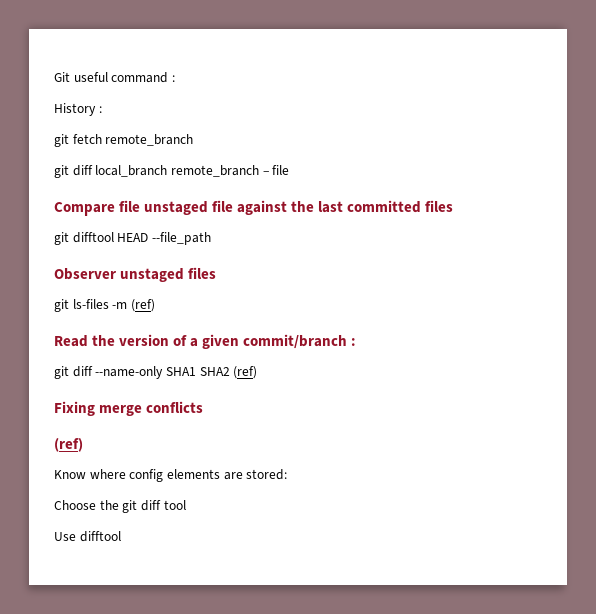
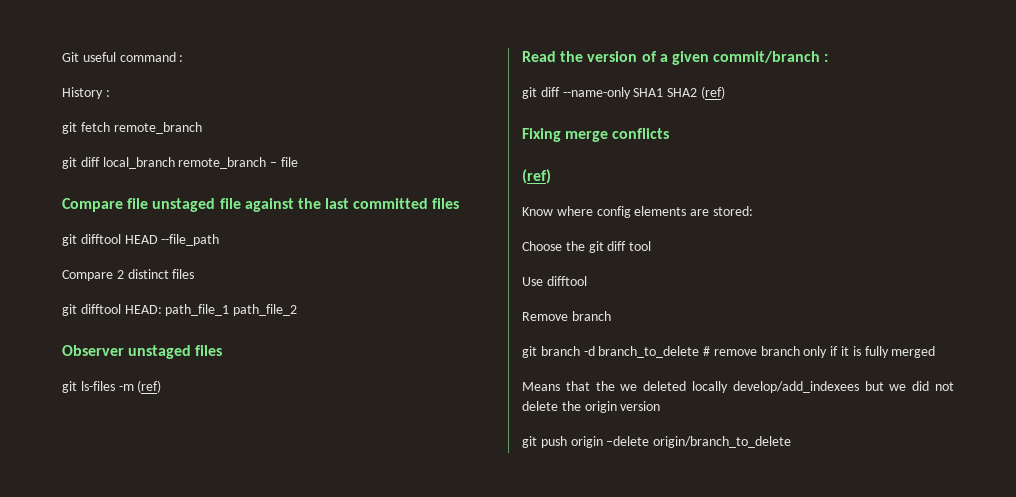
(211, 238) none -> [62,269,195,281] [62,304,298,316] // Compare 2 distinct files // git difftool HEAD: path_file_1 path_file_2
(121, 536) none -> [522,311,611,321] [522,346,936,358] [522,381,954,393] [522,401,661,413] [522,436,792,448] // Remove branch // git branch -d branch_to_delete # remove branch only if it is fully merged // Means that the we deleted locally develop/add_indexees but we did not delete the origin version // git push origin –delete origin/branch_to_delete

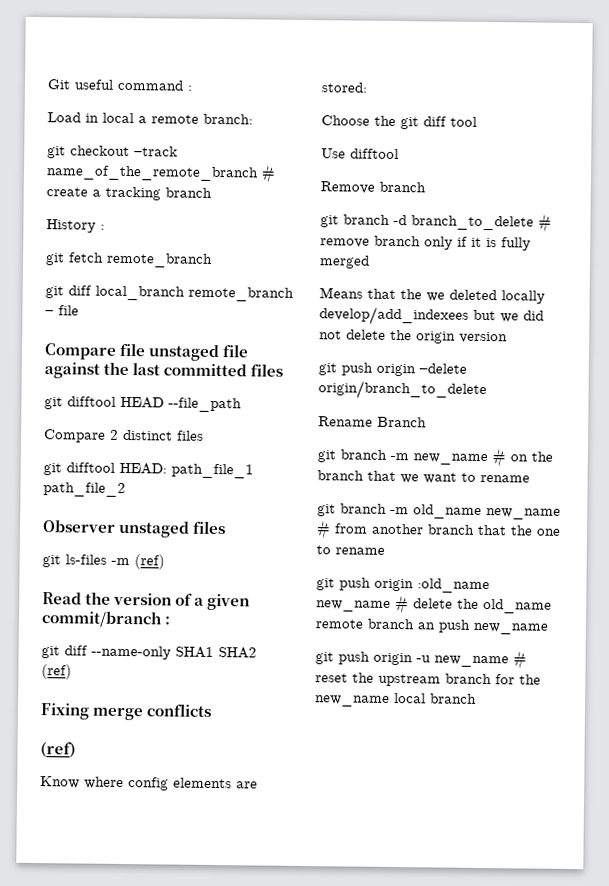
(184, 58) none -> [47,112,253,125] [47,145,178,159] [46,164,276,184] [46,186,212,201] // Load in local a remote branch: // git checkout –track name_of_the_remote_branch # create a tracking branch
(792, 442) none -> [318,416,427,428] [317,448,553,468] [317,470,530,484] [317,503,561,520] [316,520,561,540] [316,545,385,555] [316,577,490,594] [316,595,552,615] [315,618,548,635] [315,650,527,670] [315,672,541,687] [315,693,477,707] // Rename Branch // git branch -m new_name # on the branch that we want to rename // git branch -m old_name new_name # from another branch that the one to rename // git push origin :old_name new_name # delete the old_name remote branch an push new_name // git push origin -u new_name # reset the upstream branch for the new_name local branch

